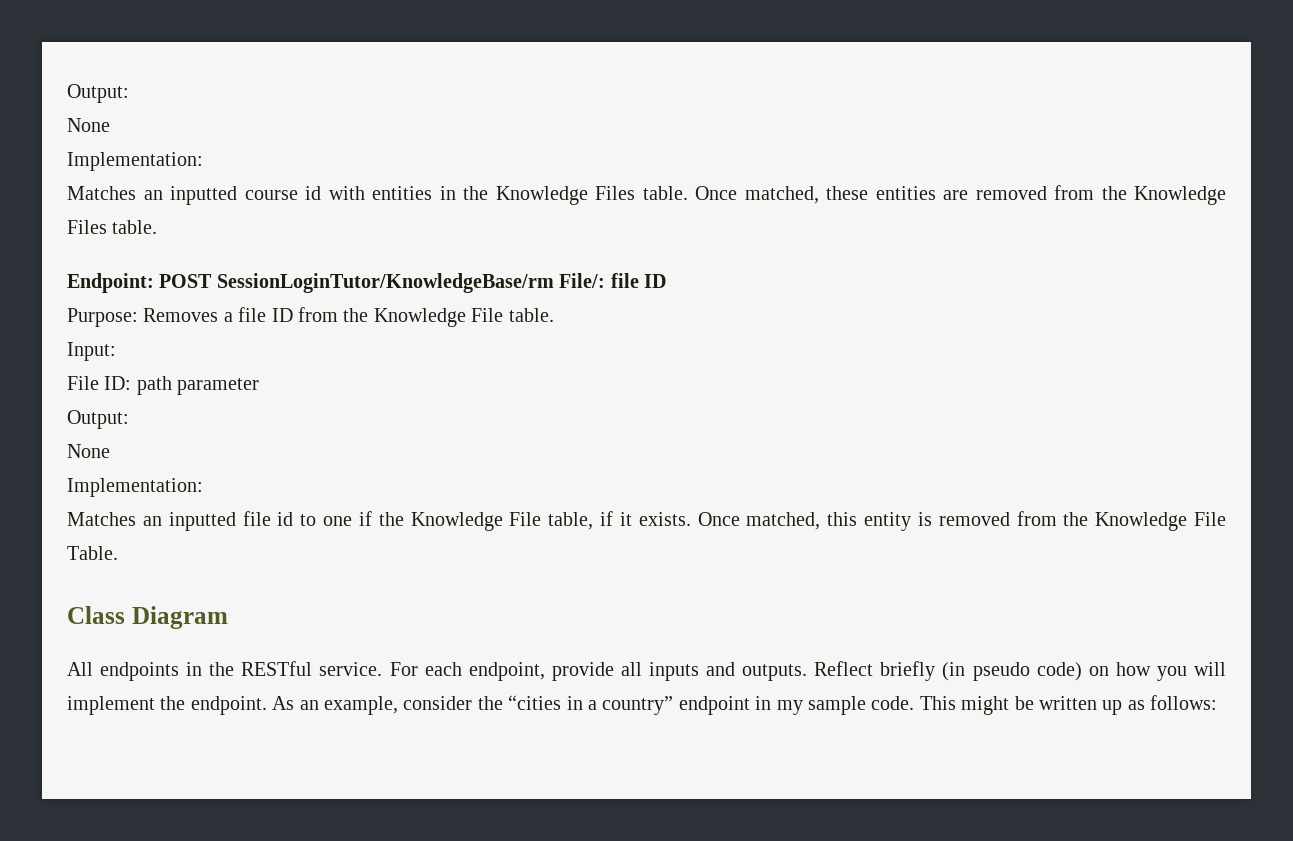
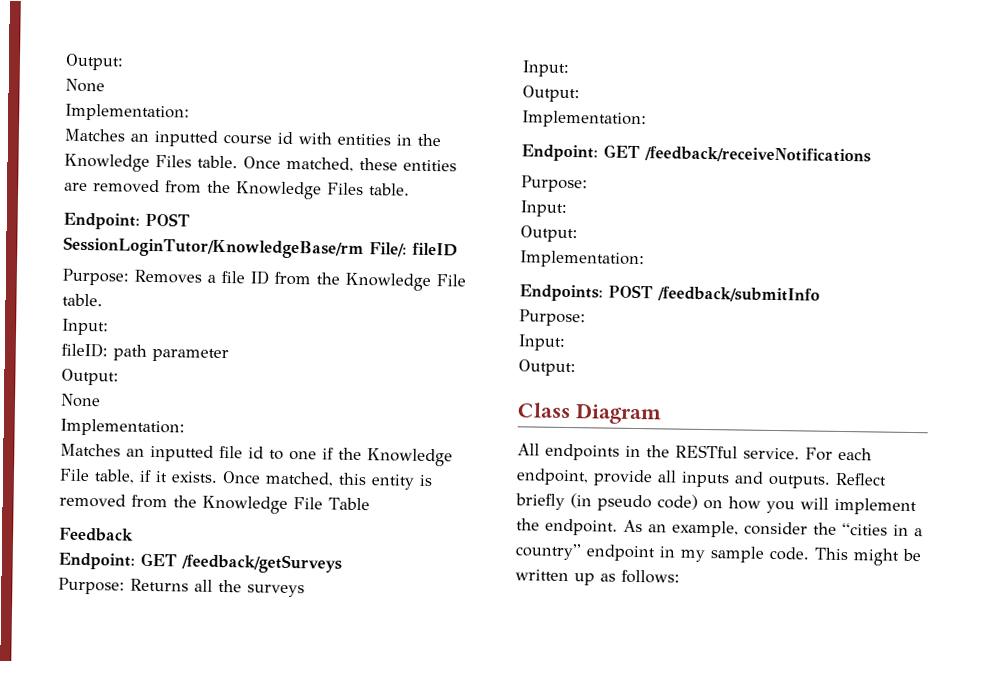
[610,273,666,288] file ID -> [411,242,458,257] fileID
[67,376,132,390] File ID: -> [61,342,108,358] fileID:
[67,546,118,560] Table. -> [328,497,370,511] [59,527,134,542] [58,552,342,574] [58,577,305,598] [522,60,570,77] [522,85,580,103] [522,110,647,129] [521,144,871,164] [521,175,588,193] [520,200,567,217] [520,225,578,243] [520,250,645,269] [519,284,820,303] [519,309,586,327] [518,334,566,351] [518,359,576,377] Table // Feedback // Endpoint: GET /feedback/getSurveys // Purpose: Returns all the surveys // Input: // Output: // Implementation: // Endpoint: GET /feedback/receiveNotifications // Purpose: // Input: // Output: // Implementation: // Endpoints: POST /feedback/submitInfo // Purpose: // Input: // Output:

